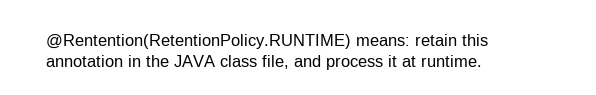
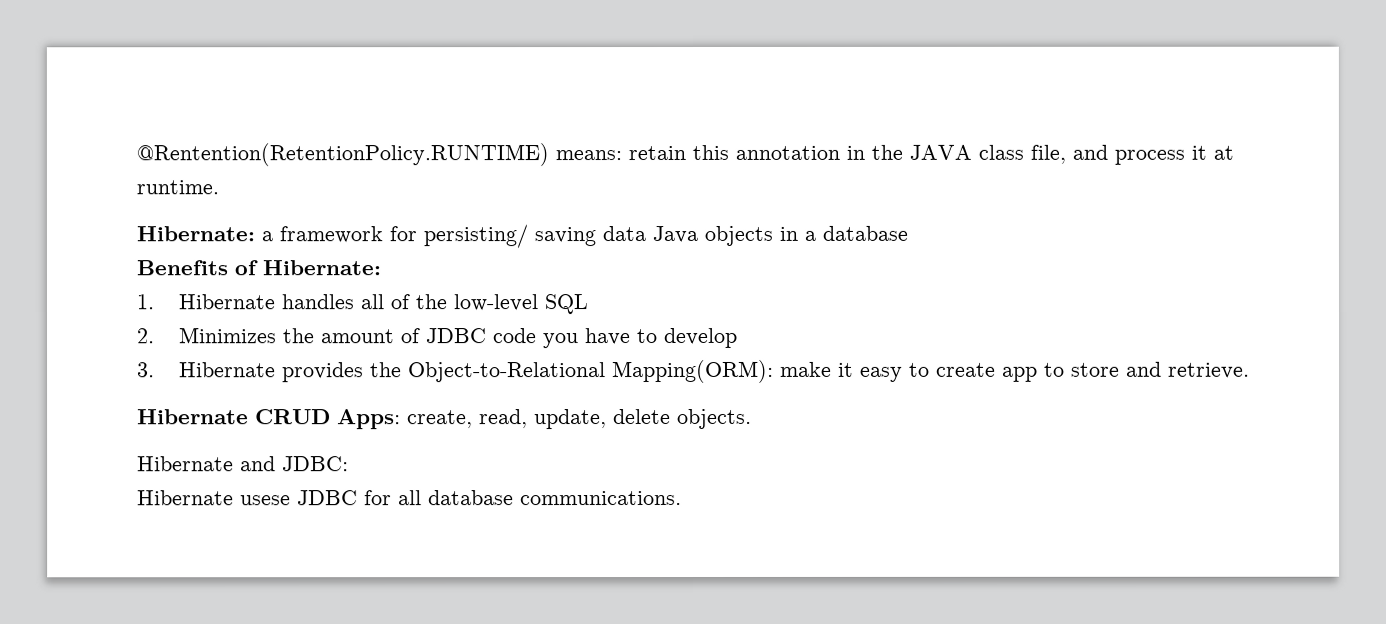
(482, 61) none -> [136,224,908,249] [136,260,381,276] [136,294,589,315] [137,327,738,349] [137,359,1250,384] [137,408,752,430] [137,456,349,472] [137,490,682,506] // Hibernate: a framework for persisting/ saving data Java objects in a database // Benefits of Hibernate: // 1. Hibernate handles all of the low-level SQL // 2. Minimizes the amount of JDBC code you have to develop // 3. Hibernate provides the Object-to-Relational Mapping(ORM): make it easy to create app to store and retrieve. // Hibernate CRUD Apps: create, read, update, delete objects. // Hibernate and JDBC: // Hibernate usese JDBC for all database communications.

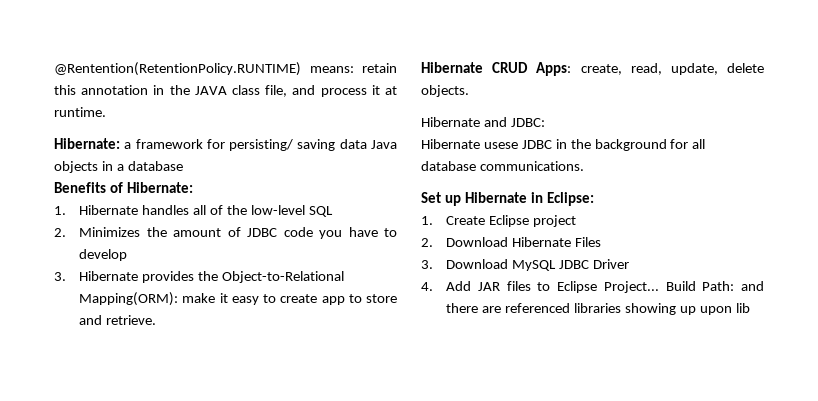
(358, 498) none -> [555,139,667,151] in the background
(682, 498) none -> [421,192,594,206] [421,215,577,227] [421,237,602,247] [421,259,629,271] [421,281,765,293] [446,303,750,315] // Set up Hibernate in Eclipse: // 1. Create Eclipse project // 2. Download Hibernate Files // 3. Download MySQL JDBC Driver // 4. Add JAR files to Eclipse Project... Build Path: and there are referenced libraries showing up upon lib

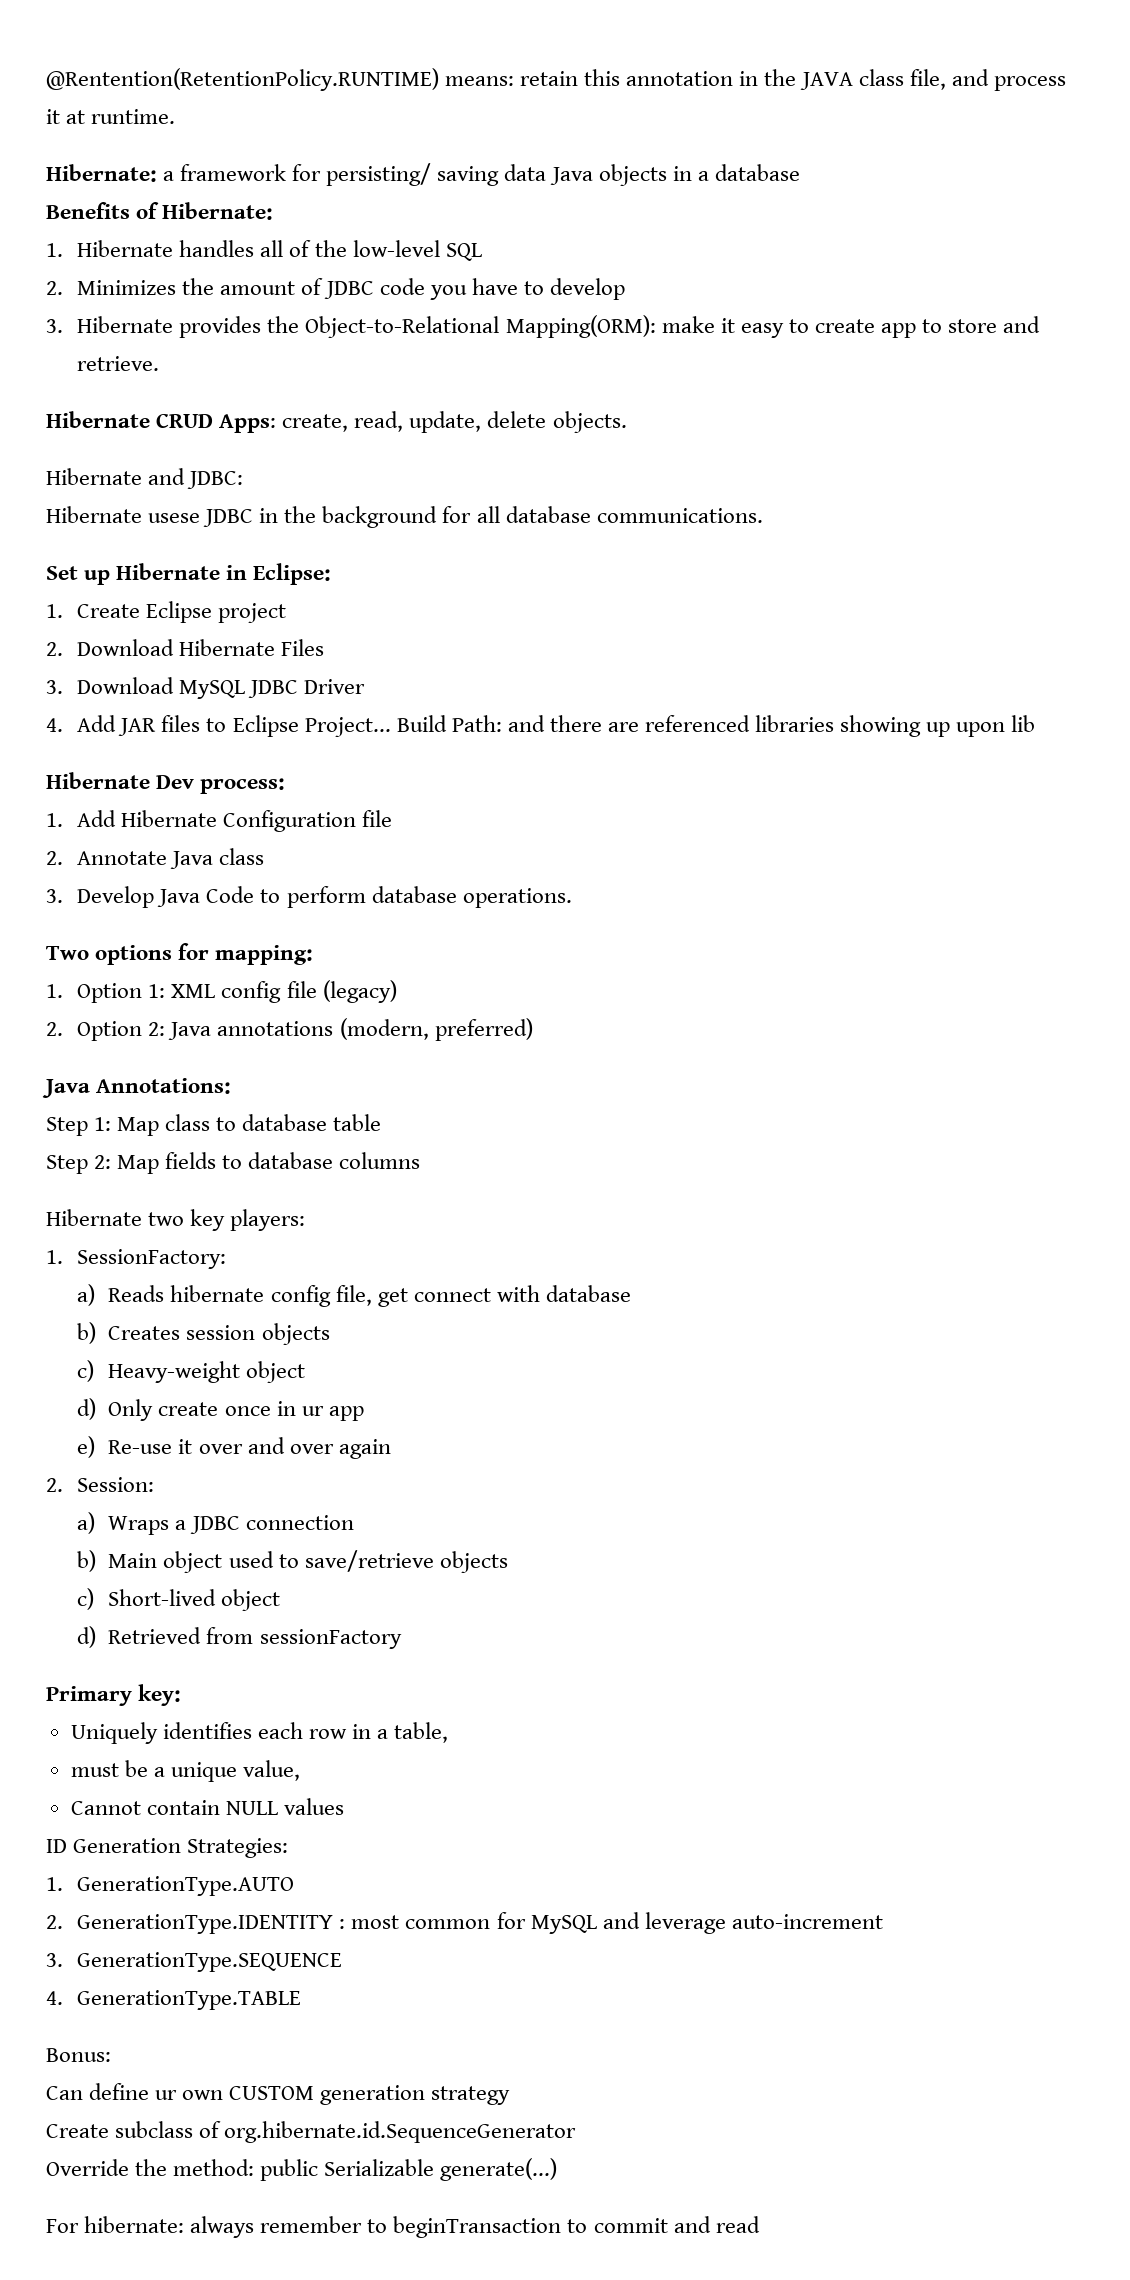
(750, 308) none -> [46,772,286,794] [46,810,393,832] [46,848,265,869] [46,886,572,908] [46,943,314,965] [46,980,397,1003] [46,1018,533,1041] [42,1078,232,1098] [46,1114,382,1136] [46,1152,421,1174] [46,1209,306,1231] [46,1249,227,1269] [77,1284,631,1307] [77,1322,330,1345] [77,1360,306,1383] [77,1398,364,1421] [77,1436,391,1459] [46,1477,155,1492] [77,1512,354,1535] [77,1550,508,1573] [77,1588,281,1611] [77,1626,402,1649] [46,1684,182,1706] [70,1722,449,1744] [70,1760,301,1782] [70,1798,344,1815] [46,1838,289,1858] [46,1876,295,1896] [46,1912,883,1934] [46,1952,343,1972] [46,1990,302,2010] [46,2048,111,2062] [46,2083,511,2105] [46,2121,577,2143] [46,2158,558,2181] [46,2216,760,2238] // Hibernate Dev process: // 1. Add Hibernate Configuration file // 2. Annotate Java class // 3. Develop Java Code to perform database operations. // Two options for mapping: // 1. Option 1: XML config file (legacy) // 2. Option 2: Java annotations (modern, preferred) // Java Annotations: // Step 1: Map class to database table // Step 2: Map fields to database columns // Hibernate two key players: // 1. SessionFactory: // a) Reads hibernate config file, get connect with database // b) Creates session objects // c) Heavy-weight object // d) Only create once in ur app // e) Re-use it over and over again // 2. Session: // a) Wraps a JDBC connection // b) Main object used to save/retrieve objects // c) Short-lived object // d) Retrieved from sessionFactory // Primary key: // Uniquely identifies each row in a table, // must be a unique value, // Cannot contain NULL values // ID Generation Strategies: // 1. GenerationType.AUTO // 2. GenerationType.IDENTITY : most common for MySQL and leverage auto-increment // 3. GenerationType.SEQUENCE // 4. GenerationType.TABLE // Bonus: // Can define ur own CUSTOM generation strategy // Create subclass of org.hibernate.id.SequenceGenerator // Override the method: public Serializable generate(...) // For hibernate: always remember to beginTransaction to commit and read

